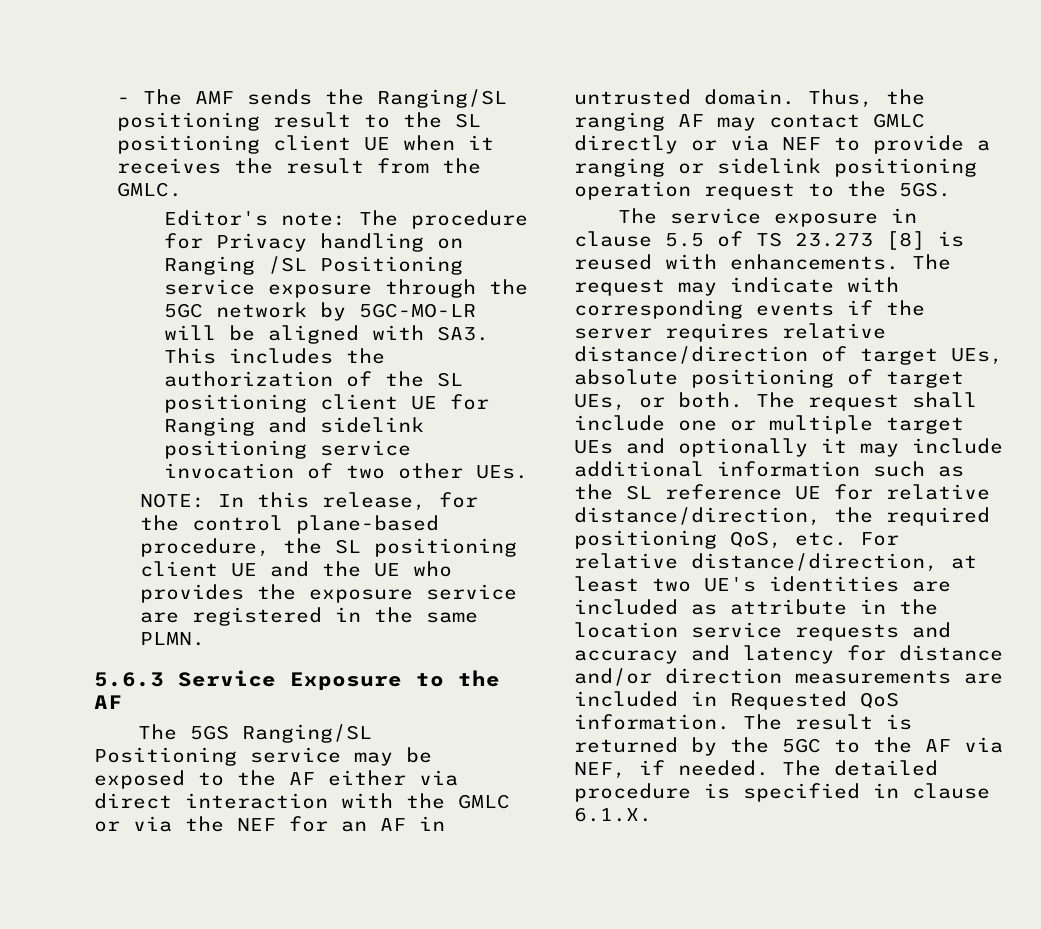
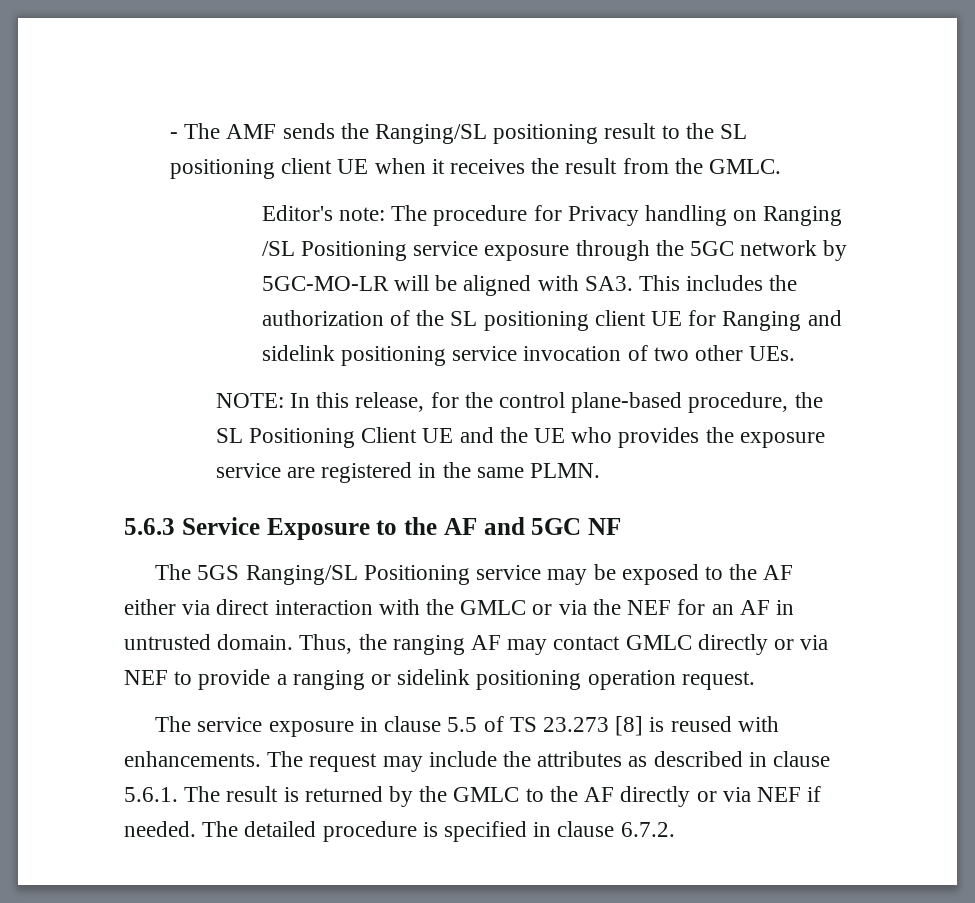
[374,538,518,557] [140,561,219,577] positioning client -> [249,427,418,448] Positioning Client
(122, 702) none -> [483,517,621,535] and 5GC NF
[704,181,951,200] request to the 5GS. -> [681,671,755,690] request.
[730,277,899,293] [574,300,925,319] [574,323,886,342] [574,346,1003,365] [574,369,964,388] [574,392,977,411] [574,415,964,434] [574,438,1003,457] [574,461,964,477] [574,484,990,500] [574,507,990,526] [574,530,899,549] [574,553,977,572] [574,576,951,592] [574,599,938,615] [574,622,951,641] [574,645,1003,664] [574,668,1003,686] [574,691,899,710] [574,714,730,730] indicate with corresponding events if the server requires relative distance/direction of target UEs, absolute positioning of target UEs, or both. The request shall include one or multiple target UEs and optionally it may include additional information such as the SL reference UE for relative distance/direction, the required positioning QoS, etc. For relative distance/direction, at least two UE's identities are included as attribute in the location service requests and accuracy and latency for distance and/or direction measurements are included in Requested QoS information. -> [428,751,831,767] [124,787,178,802] include the attributes as described in clause 5.6.1.
[782,737,1003,753] [574,762,626,779] 5GC to the AF via NEF, -> [453,786,801,807] GMLC to the AF directly or via NEF
[574,807,652,822] 6.1.X. -> [620,822,675,837] 6.7.2.

